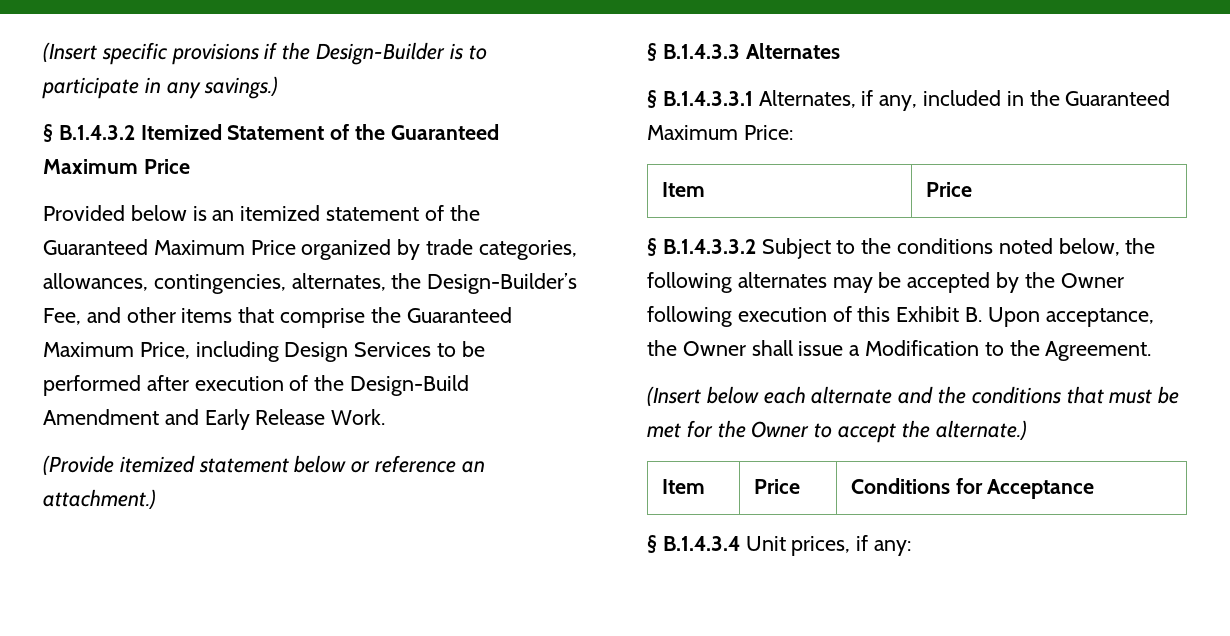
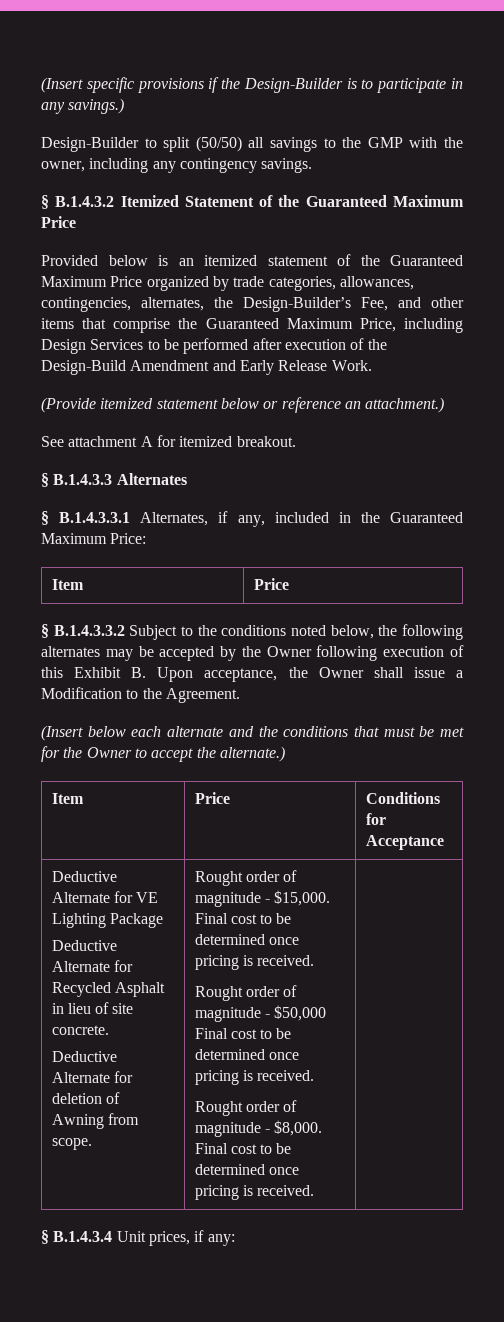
(279, 87) none -> [41,136,464,152] [41,158,313,173] // Design-Builder to split (50/50) all savings to the GMP with the owner, including any contingency savings.
(156, 499) none -> [41,435,296,447] // See attachment A for itemized breakout.
(1095, 489) none -> [51,871,117,882] [51,891,159,903] [51,913,163,928] [51,940,117,951] [51,960,133,972] [51,982,165,997] [51,1002,134,1014] [51,1025,109,1035] [51,1051,117,1062] [51,1071,133,1083] [51,1092,120,1104] [51,1113,139,1129] [51,1138,92,1150] [194,870,298,886] [194,890,331,907] [194,913,292,924] [194,934,299,945] [194,955,315,970] [194,985,298,1001] [194,1005,327,1022] [194,1028,292,1039] [194,1049,299,1060] [194,1070,315,1085] [194,1100,298,1116] [194,1120,323,1137] [194,1143,292,1154] [194,1164,299,1175] [194,1185,315,1200] // Deductive Alternate for VE Lighting Package // Deductive Alternate for Recycled Asphalt in lieu of site concrete. // Deductive Alternate for deletion of Awning from scope. | Rought order of magnitude - $15,000. Final cost to be determined once pricing is received. // Rought order of magnitude - $50,000 Final cost to be determined once pricing is received. // Rought order of magnitude - $8,000. Final cost to be determined once pricing is received. |

